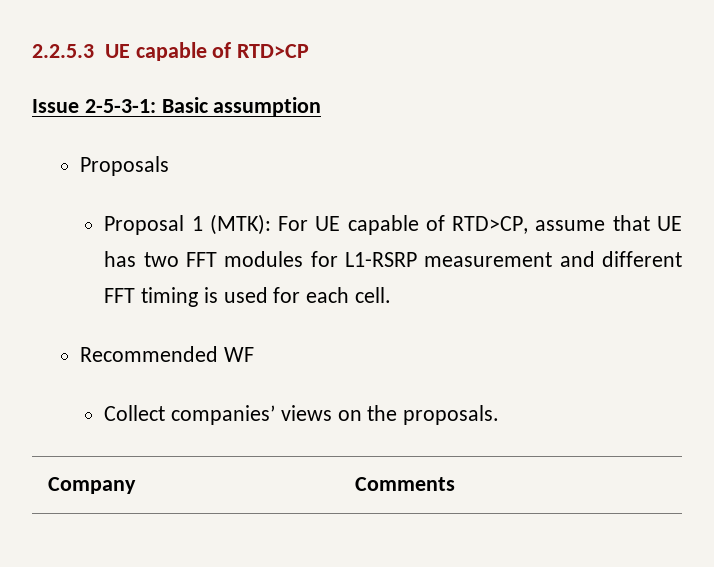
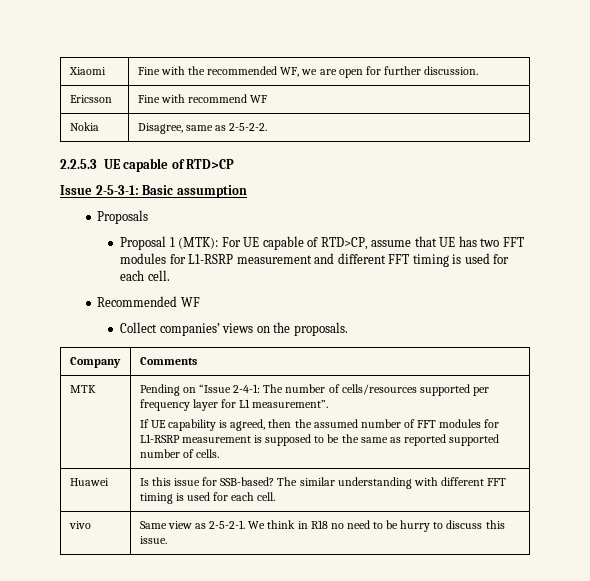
(32, 51) none -> [68,67,106,75] [137,66,478,78] [69,95,112,103] [137,94,268,103] [69,122,99,131] [137,123,268,134] Xiaomi | Fine with the recommended WF, we are open for further discussion. // Ericsson | Fine with recommend WF // Nokia | Disagree, same as 2-5-2-2. //
(456, 484) none -> [69,385,96,393] [139,384,489,396] [139,399,329,411] [139,419,500,431] [139,434,499,446] [139,449,220,458] [69,478,109,486] [139,477,506,489] [139,492,276,504] [68,521,91,529] [139,520,505,532] [139,536,167,544] // MTK | Pending on “Issue 2-4-1: The number of cells/resources supported per frequency layer for L1 measurement”. // If UE capability is agreed, then the assumed number of FFT modules for L1-RSRP measurement is supposed to be the same as reported supported number of cells. // Huawei | Is this issue for SSB-based? The similar understanding with different FFT timing is used for each cell. // vivo | Same view as 2-5-2-1. We think in R18 no need to be hurry to discuss this issue.

